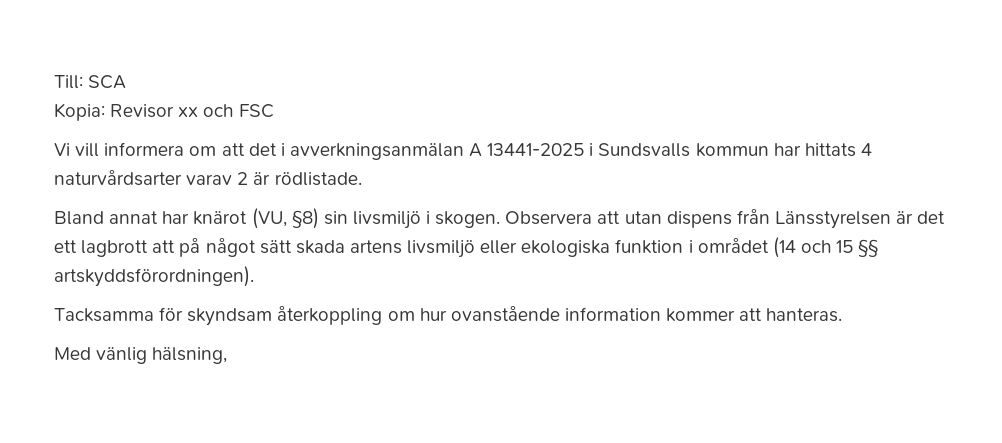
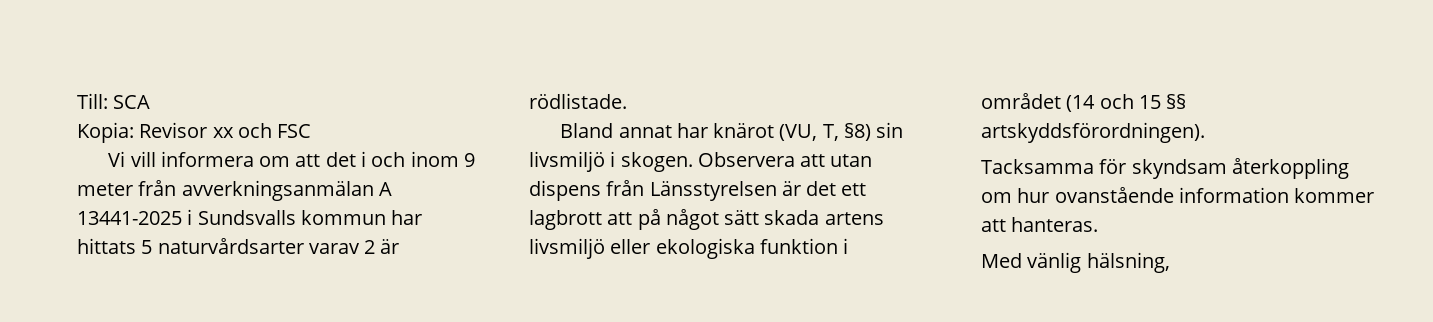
(285, 149) none -> [371,151,475,167] [77,180,177,196] och inom 9 meter från
[860,143,872,156] 4 -> [141,240,153,254] 5
(287, 218) none -> [822,124,839,141] T,

